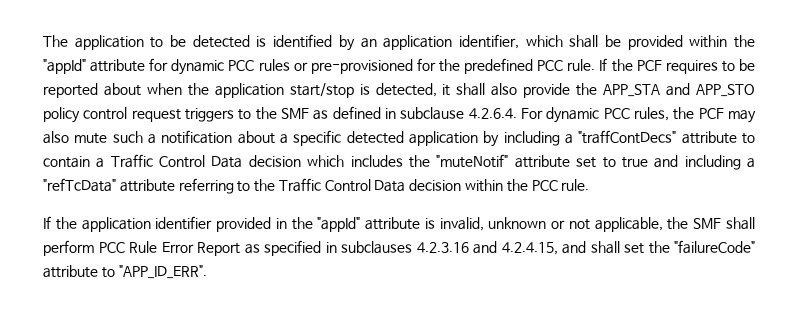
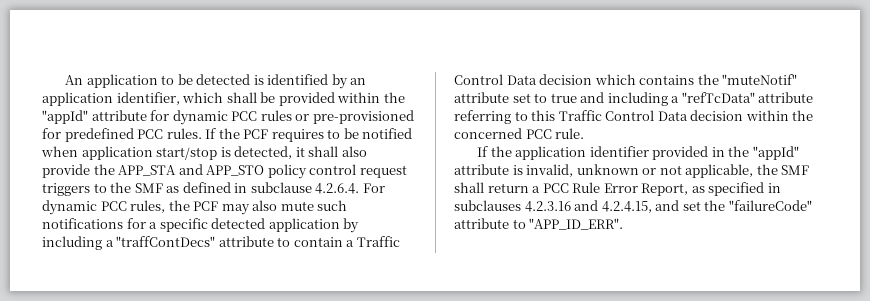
[43,35,68,47] The -> [65,75,84,85] An
[438,59,460,72] the -> (61, 133) none
[567,59,596,71] rule. -> [166,128,202,139] rules.
[43,83,209,98] reported about when the -> [362,128,413,139] [41,146,78,157] notified when
[148,130,275,144] a notification about -> [42,218,146,229] notifications for
[350,155,403,167] includes -> [639,75,695,85] contains
[254,179,276,192] the -> [531,110,556,121] this
(528, 185) none -> [454,128,522,139] concerned
[43,240,94,256] perform -> [487,183,541,193] return a
[197,242,240,256] Report -> [641,183,689,196] Report,
[590,241,620,254] shall -> (680, 205) none

